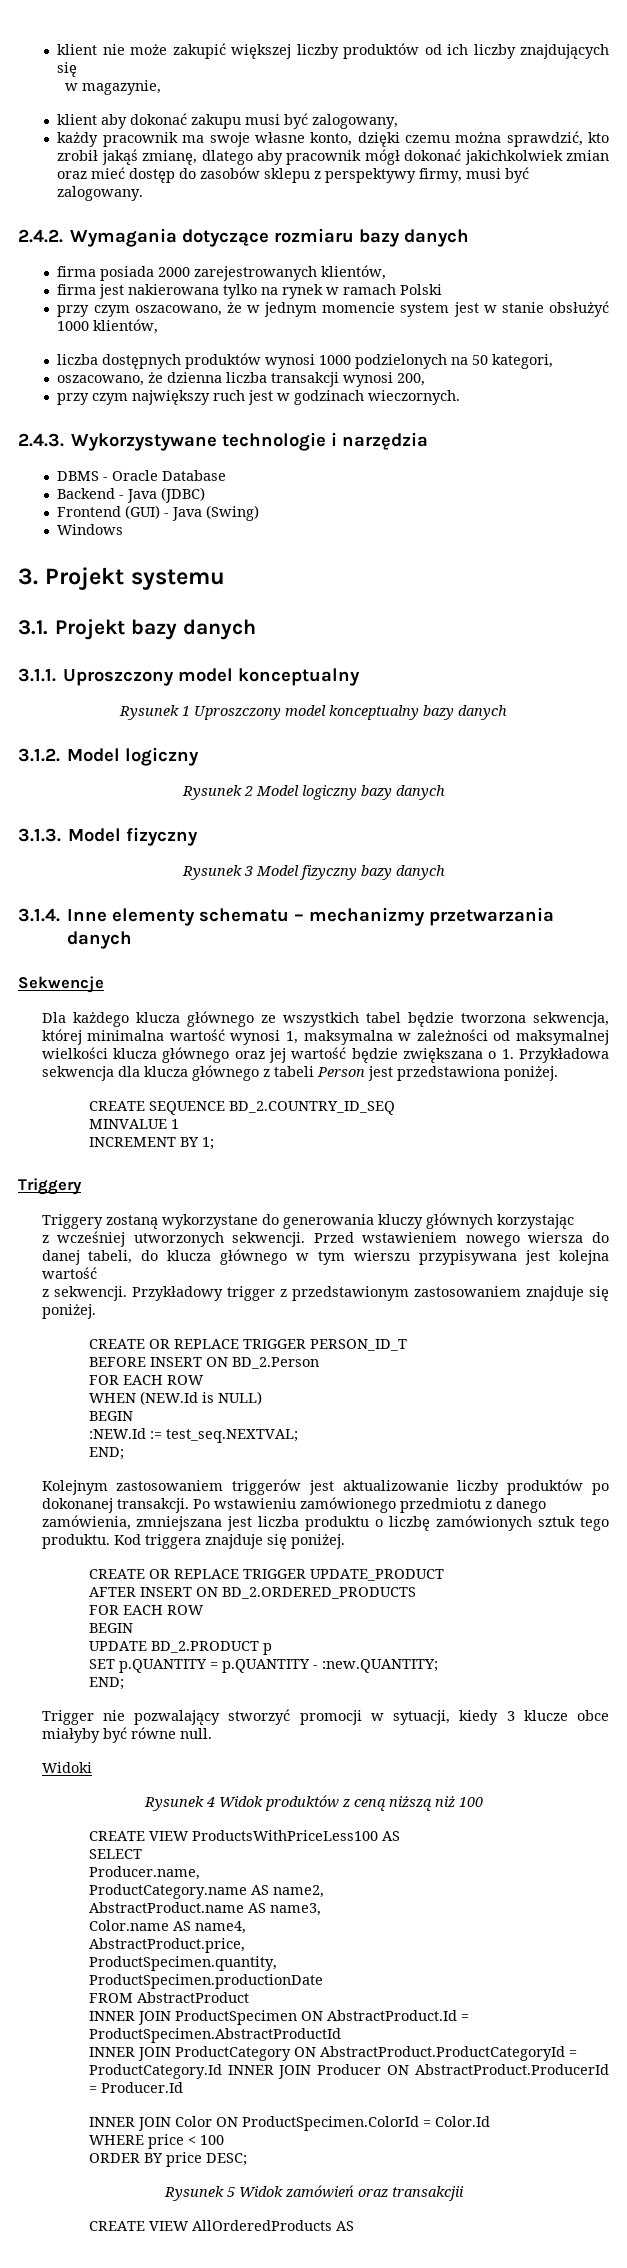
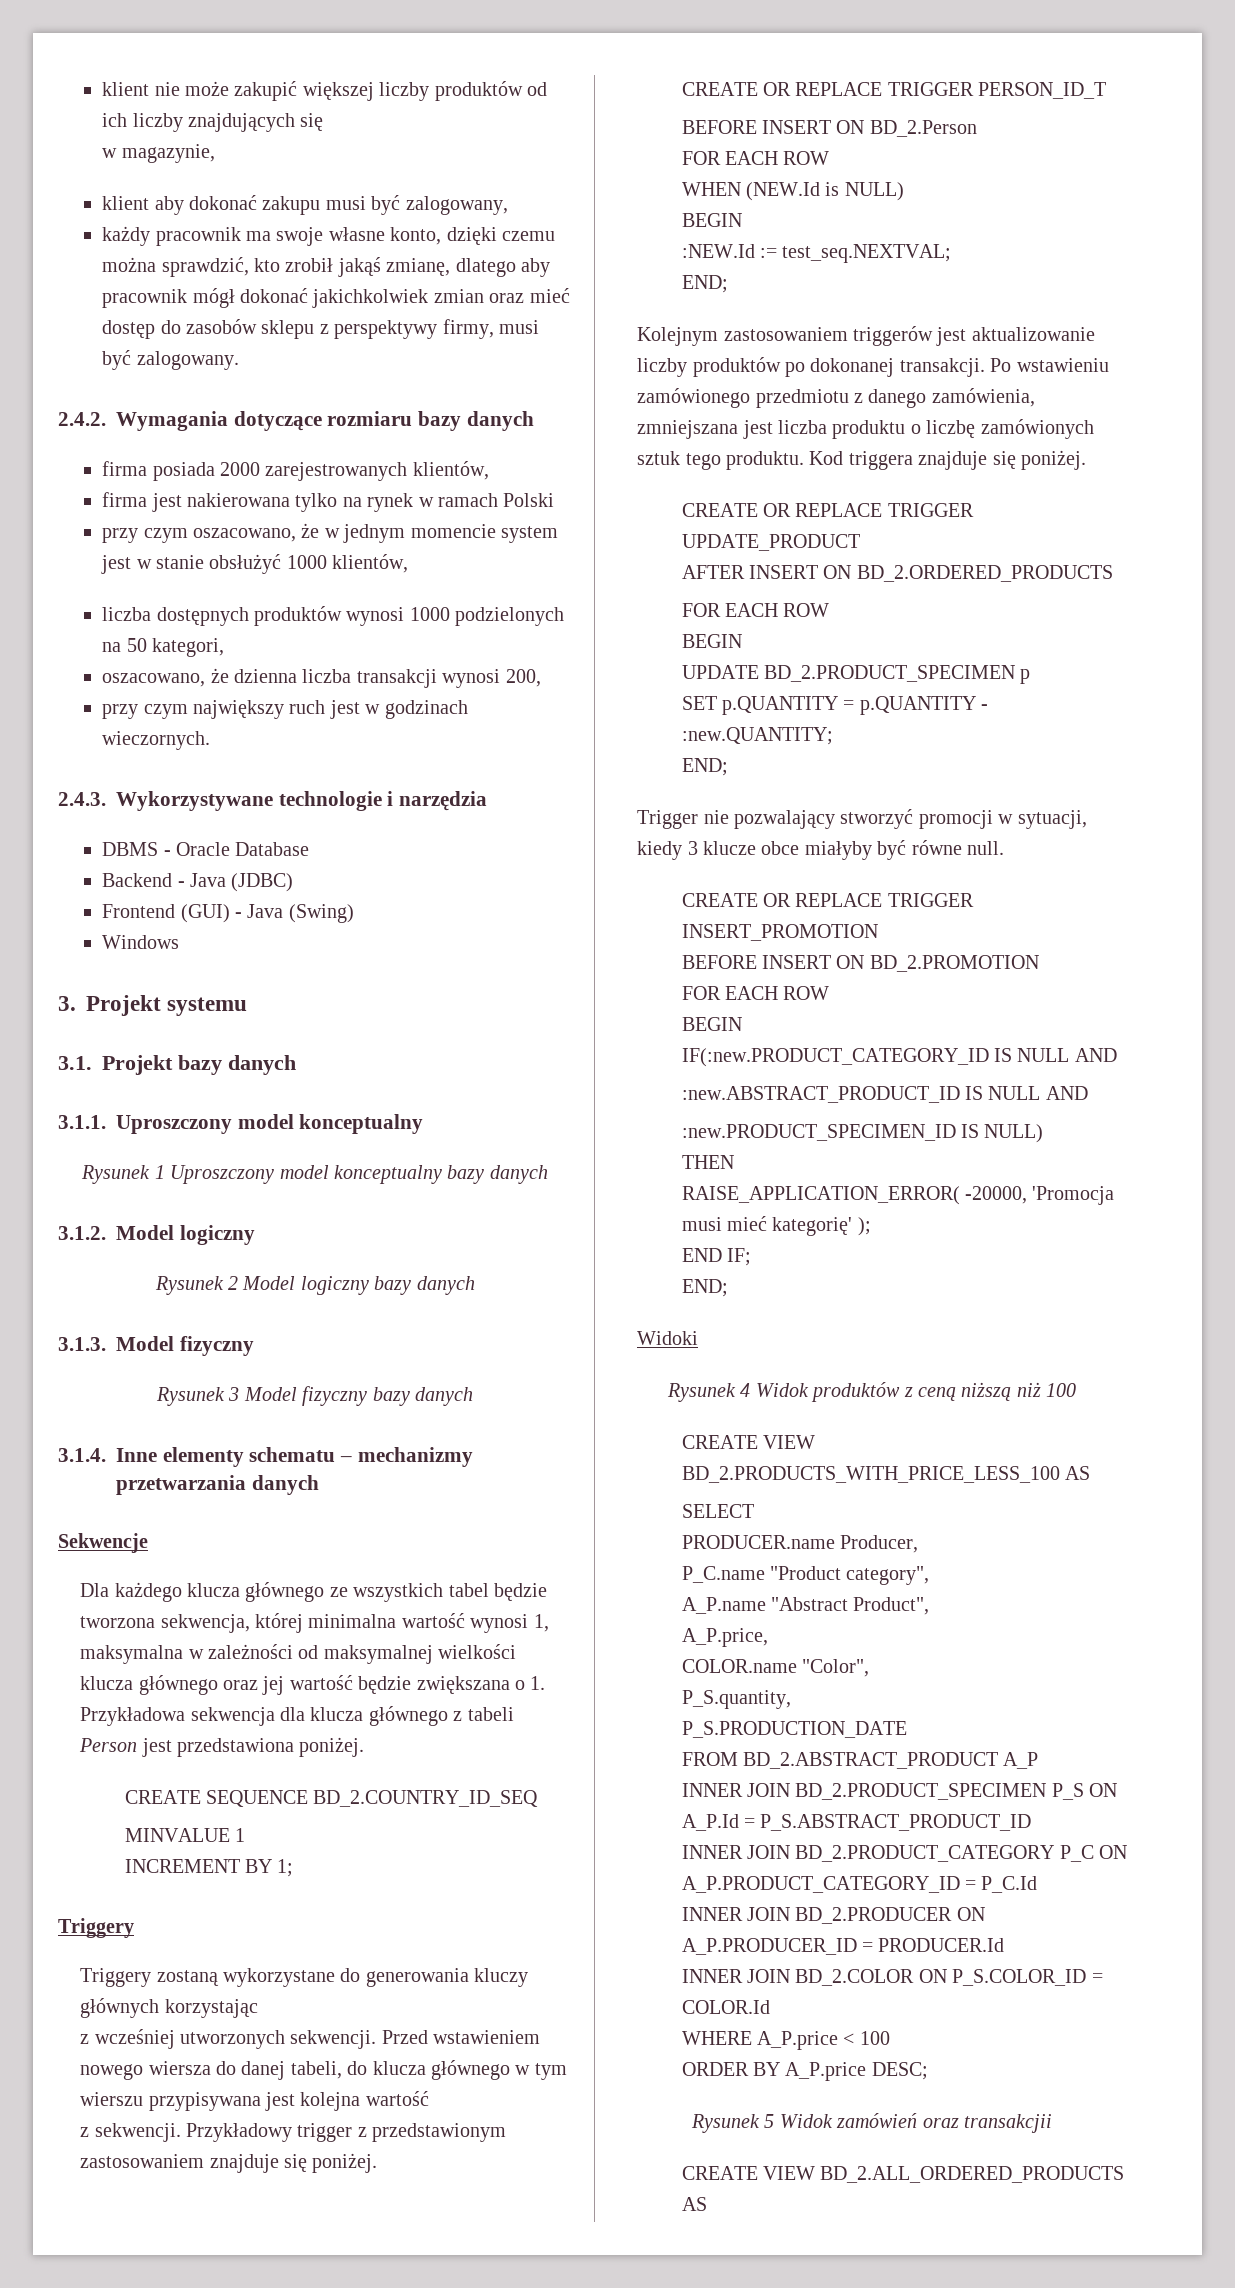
[150,1641,259,1653] BD_2.PRODUCT -> [764,665,1016,682] BD_2.PRODUCT_SPECIMEN
(212, 1733) none -> [681,893,974,907] [681,924,878,941] [681,955,1039,972] [681,986,830,1000] [681,1017,742,1031] [681,1048,1117,1067] [681,1086,1088,1103] [681,1124,1044,1143] [681,1155,734,1169] [681,1186,1115,1205] [681,1216,871,1236] [681,1248,752,1266] [681,1279,728,1297] // CREATE OR REPLACE TRIGGER INSERT_PROMOTION // BEFORE INSERT ON BD_2.PROMOTION // FOR EACH ROW // BEGIN // IF(:new.PRODUCT_CATEGORY_ID IS NULL AND // :new.ABSTRACT_PRODUCT_ID IS NULL AND // :new.PRODUCT_SPECIMEN_ID IS NULL) // THEN // RAISE_APPLICATION_ERROR( -20000, 'Promocja musi mieć kategorię' ); // END IF; // END;
[191,1830,378,1841] ProductsWithPriceLess100 -> [681,1466,1060,1483] BD_2.PRODUCTS_WITH_PRICE_LESS_100
[88,1866,200,1880] [88,1884,324,1899] [88,1902,321,1916] [88,1920,246,1934] [88,1938,245,1953] [88,1956,277,1971] [88,1974,323,1989] Producer.name, // ProductCategory.name AS name2, // AbstractProduct.name AS name3, // Color.name AS name4, // AbstractProduct.price, // ProductSpecimen.quantity, // ProductSpecimen.productionDate -> [681,1535,919,1553] [681,1566,930,1585] [681,1597,930,1615] [681,1628,768,1647] [681,1659,870,1677] [681,1690,791,1709] [681,1721,907,1738] PRODUCER.name Producer, // P_C.name "Product category", // A_P.name "Abstract Product", // A_P.price, // COLOR.name "Color", // P_S.quantity, // P_S.PRODUCTION_DATE
[136,1992,249,2003] [88,2010,469,2025] [88,2028,341,2043] [88,2046,577,2061] [88,2064,609,2079] [88,2082,183,2093] [88,2116,490,2131] AbstractProduct // INNER JOIN ProductSpecimen ON AbstractProduct.Id = ProductSpecimen.AbstractProductId // INNER JOIN ProductCategory ON AbstractProduct.ProductCategoryId = ProductCategory.Id INNER JOIN Producer ON AbstractProduct.ProducerId = Producer.Id // INNER JOIN Color ON ProductSpecimen.ColorId = Color.Id -> [743,1752,1039,1769] [681,1783,1118,1800] [681,1814,1032,1831] [681,1845,1128,1862] [681,1876,1038,1893] [681,1907,985,1924] [681,1938,1005,1955] [681,1969,1103,1986] [681,2000,770,2014] BD_2.ABSTRACT_PRODUCT A_P // INNER JOIN BD_2.PRODUCT_SPECIMEN P_S ON A_P.Id = P_S.ABSTRACT_PRODUCT_ID // INNER JOIN BD_2.PRODUCT_CATEGORY P_C ON A_P.PRODUCT_CATEGORY_ID = P_C.Id // INNER JOIN BD_2.PRODUCER ON A_P.PRODUCER_ID = PRODUCER.Id // INNER JOIN BD_2.COLOR ON P_S.COLOR_ID = COLOR.Id
[147,2134,184,2149] price -> [757,2031,839,2050] A_P.price
[165,2152,202,2167] price -> [785,2062,867,2081] A_P.price
[191,2220,332,2231] AllOrderedProducts -> [820,2166,1125,2183] BD_2.ALL_ORDERED_PRODUCTS

